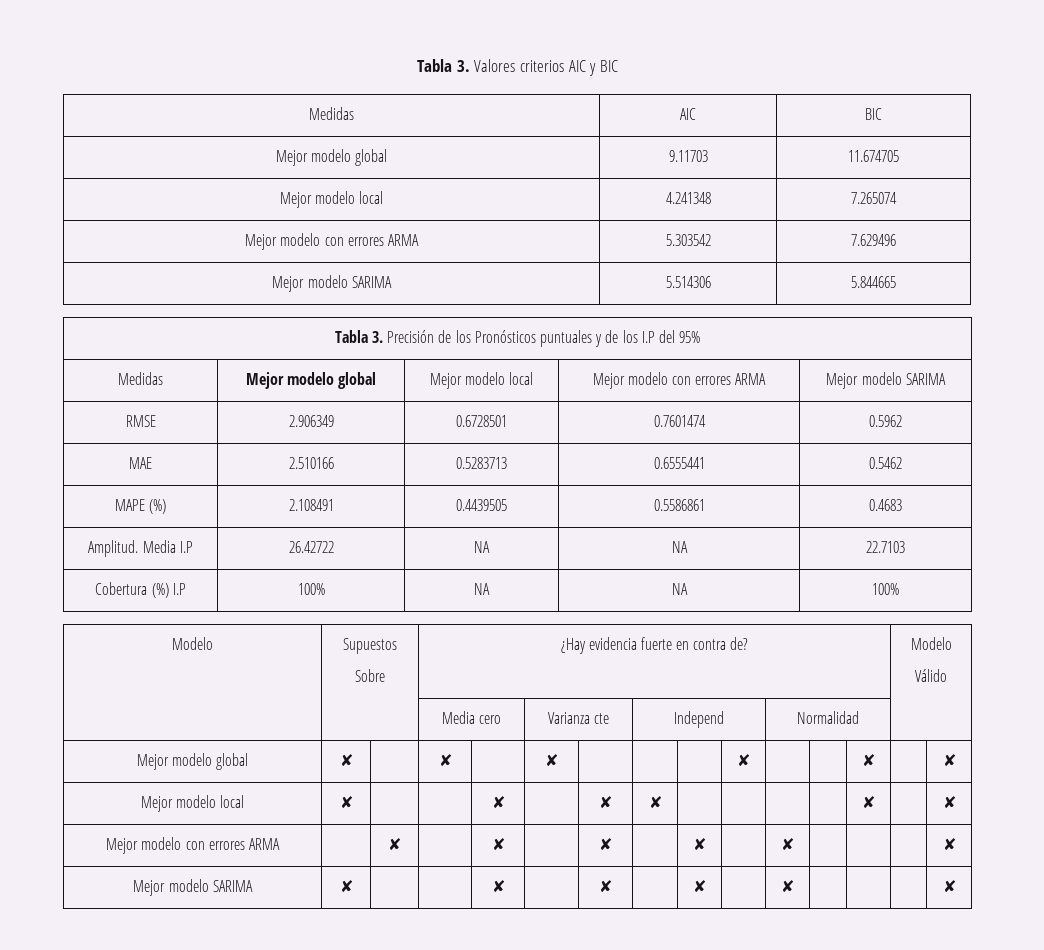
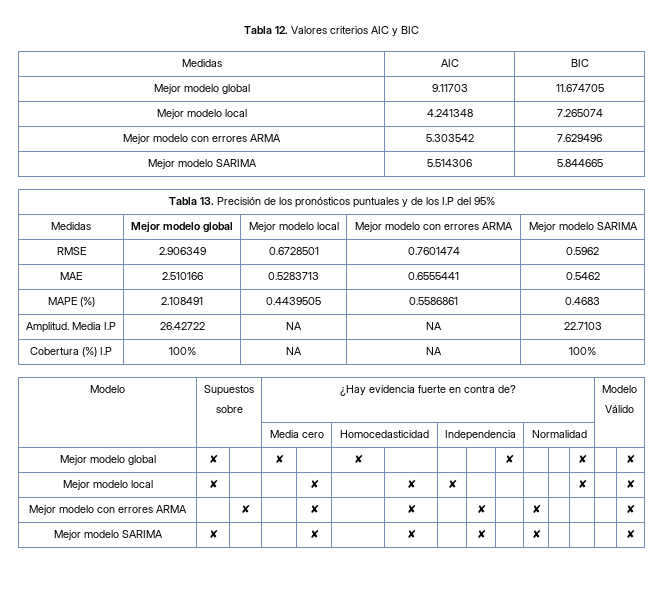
[417,59,470,72] Tabla 3. -> [244,26,288,34] Tabla 12.
[372,331,384,343] 3. -> [199,197,214,205] 13.
[474,330,536,343] Pronósticos -> [294,197,350,208] pronósticos
[355,669,385,682] Sobre -> [215,405,243,413] sobre
[547,712,610,724] [674,711,724,728] Varianza cte | Independ -> [340,430,429,438] [445,430,516,441] Homocedasticidad | Independencia

